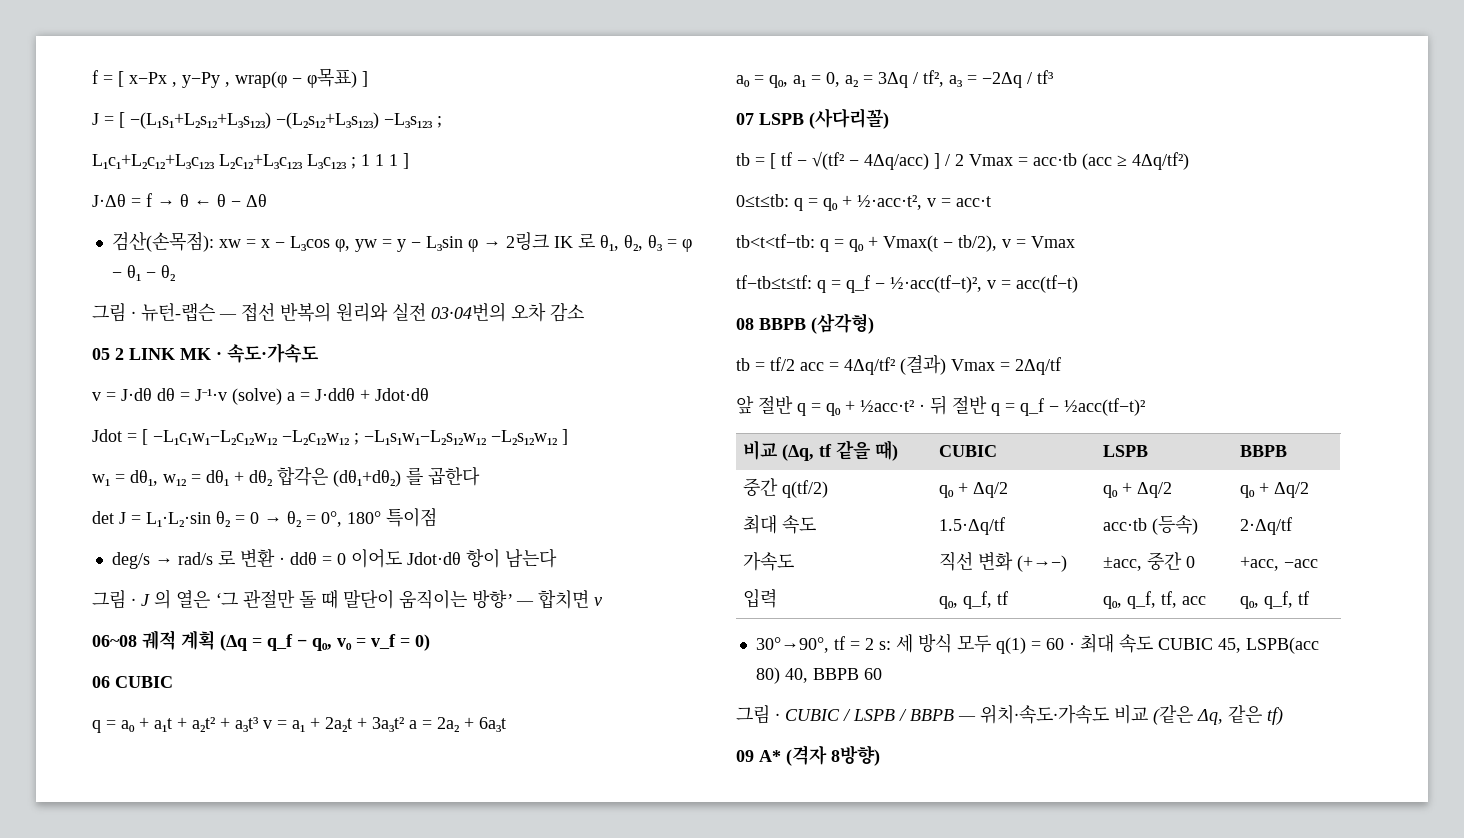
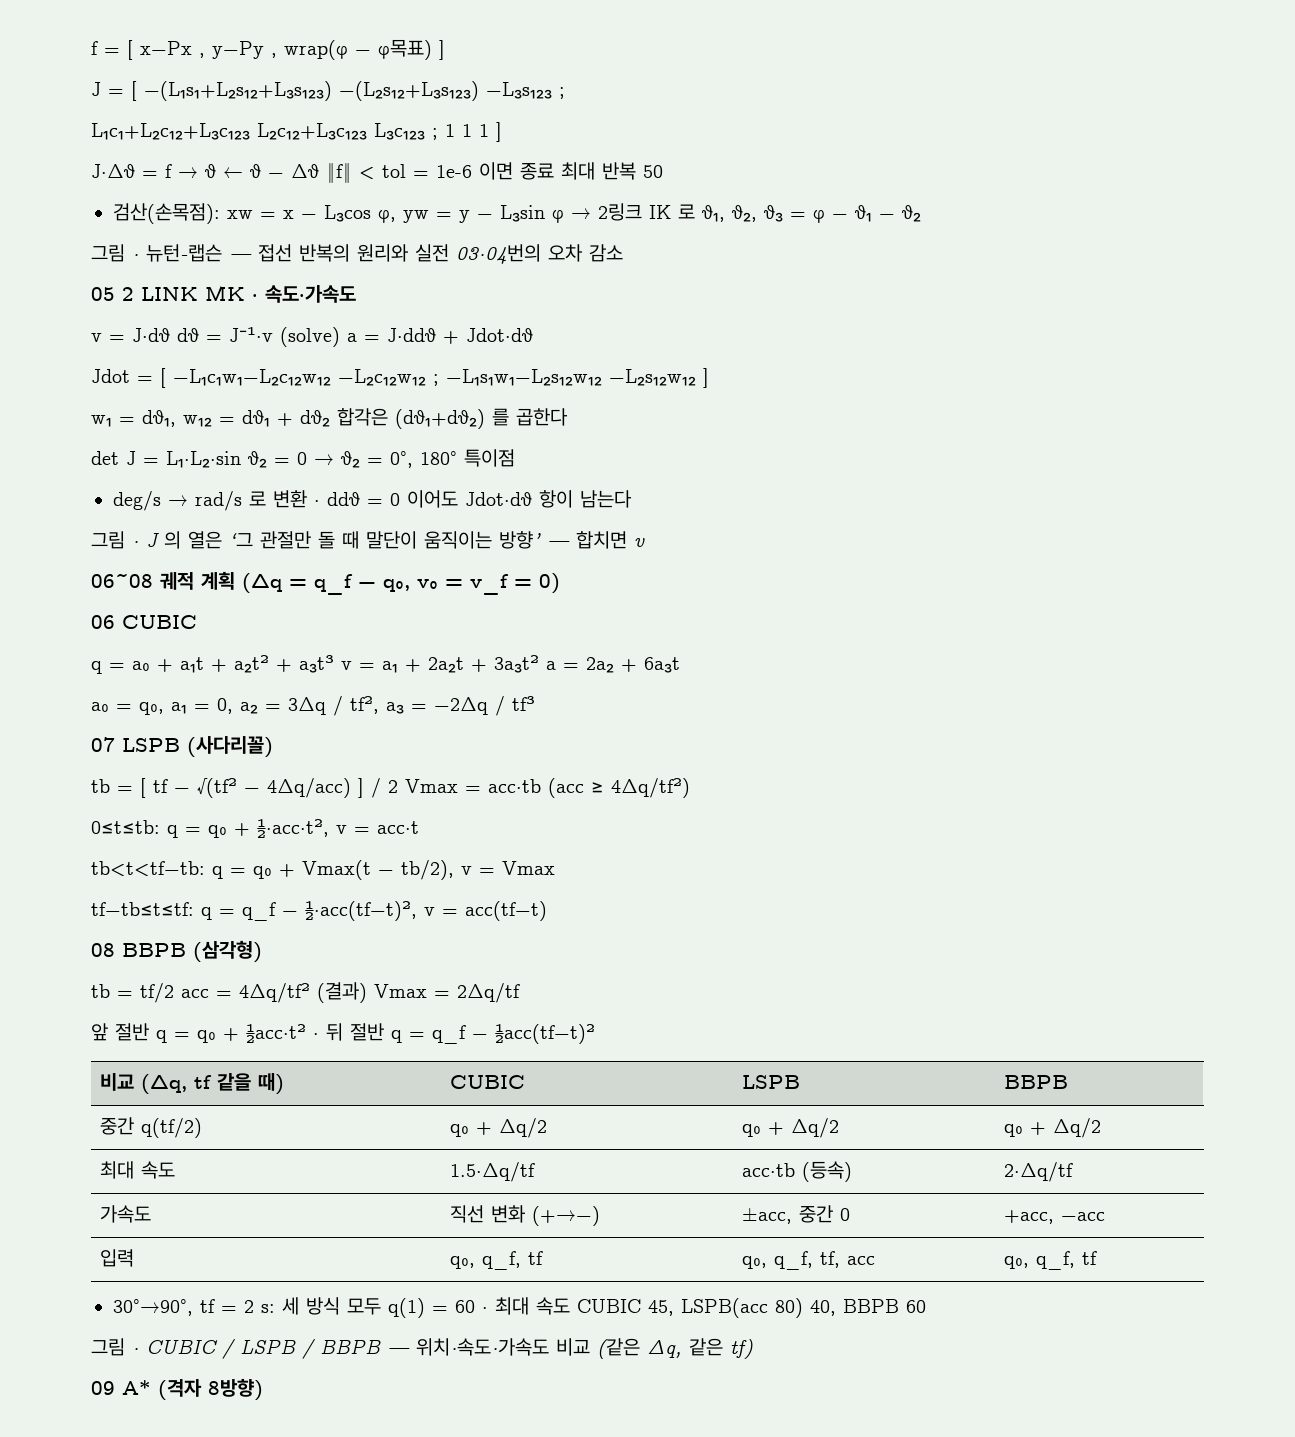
(267, 200) none -> [326,162,663,183] ‖f‖ < tol = 1e-6 이면 종료 최대 반복 50

